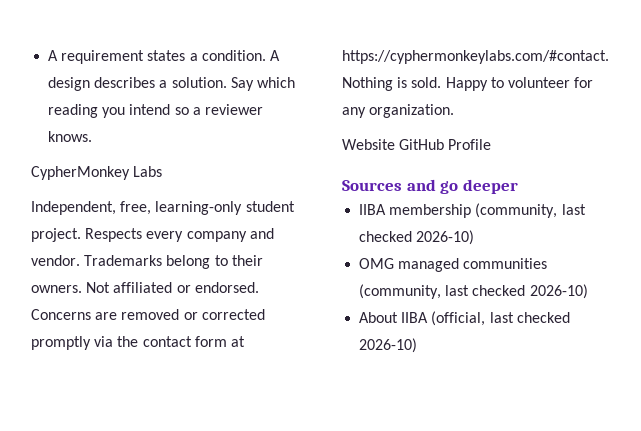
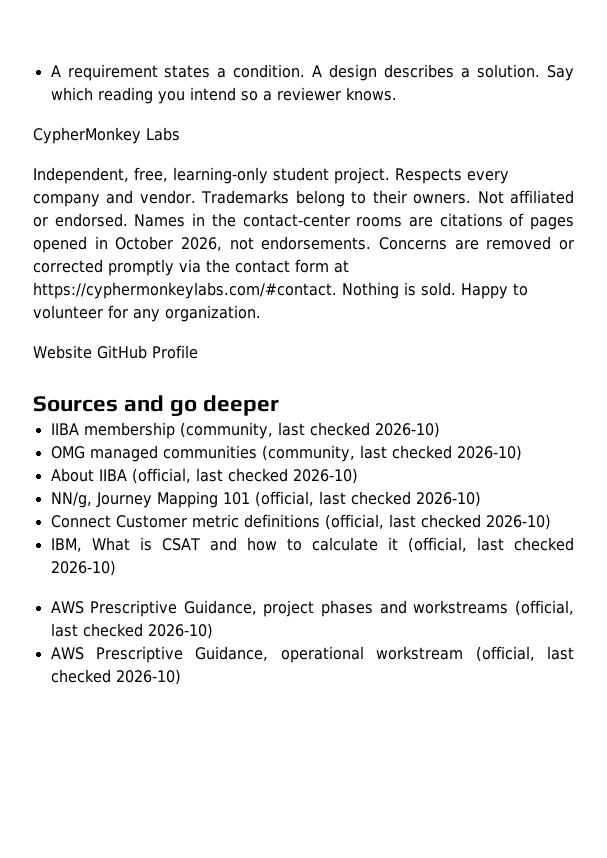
(259, 287) none -> [134,213,574,230] [33,236,372,253] Names in the contact-center rooms are citations of pages opened in October 2026, not endorsements.
(418, 345) none -> [50,491,481,508] [50,514,551,530] [50,537,574,553] [50,560,116,576] [50,600,574,617] [50,623,213,639] [50,646,574,663] [50,669,181,685] // NN/g, Journey Mapping 101 (official, last checked 2026-10) // Connect Customer metric definitions (official, last checked 2026-10) // IBM, What is CSAT and how to calculate it (official, last checked 2026-10) // AWS Prescriptive Guidance, project phases and workstreams (official, last checked 2026-10) // AWS Prescriptive Guidance, operational workstream (official, last checked 2026-10)

